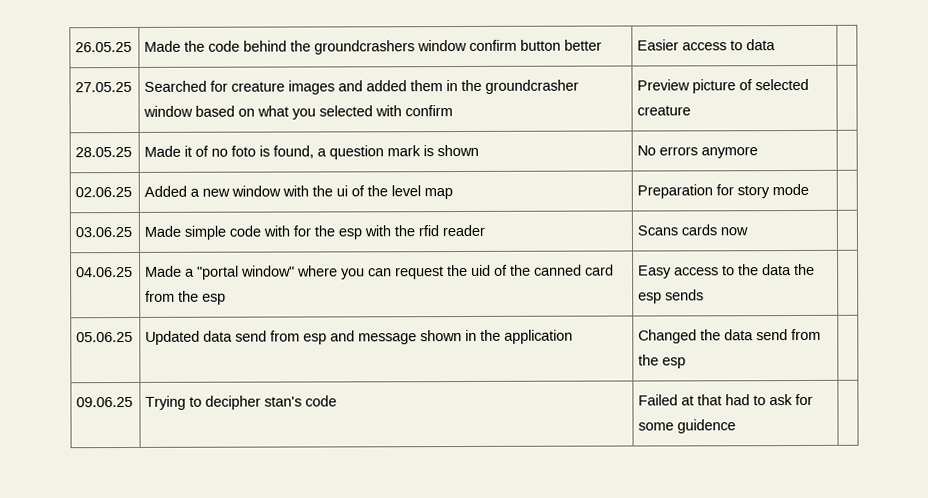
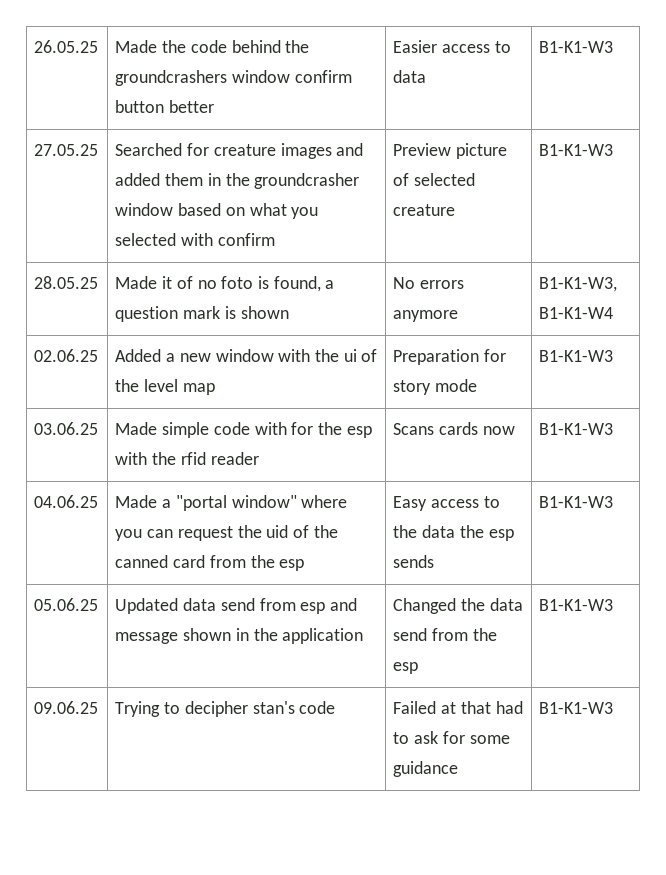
(777, 45) none -> [539,41,614,53] B1-K1-W3
(692, 110) none -> [539,144,614,156] B1-K1-W3
(759, 152) none -> [539,277,618,292] [539,307,614,319] B1-K1-W3, B1-K1-W4
(810, 189) none -> [539,350,614,362] B1-K1-W3
(749, 231) none -> [539,423,614,435] B1-K1-W3
(705, 295) none -> [539,496,614,508] B1-K1-W3
(687, 363) none -> [539,599,614,611] B1-K1-W3
[677,419,737,434] guidence | -> [393,761,459,777] [539,702,614,714] guidance | B1-K1-W3

